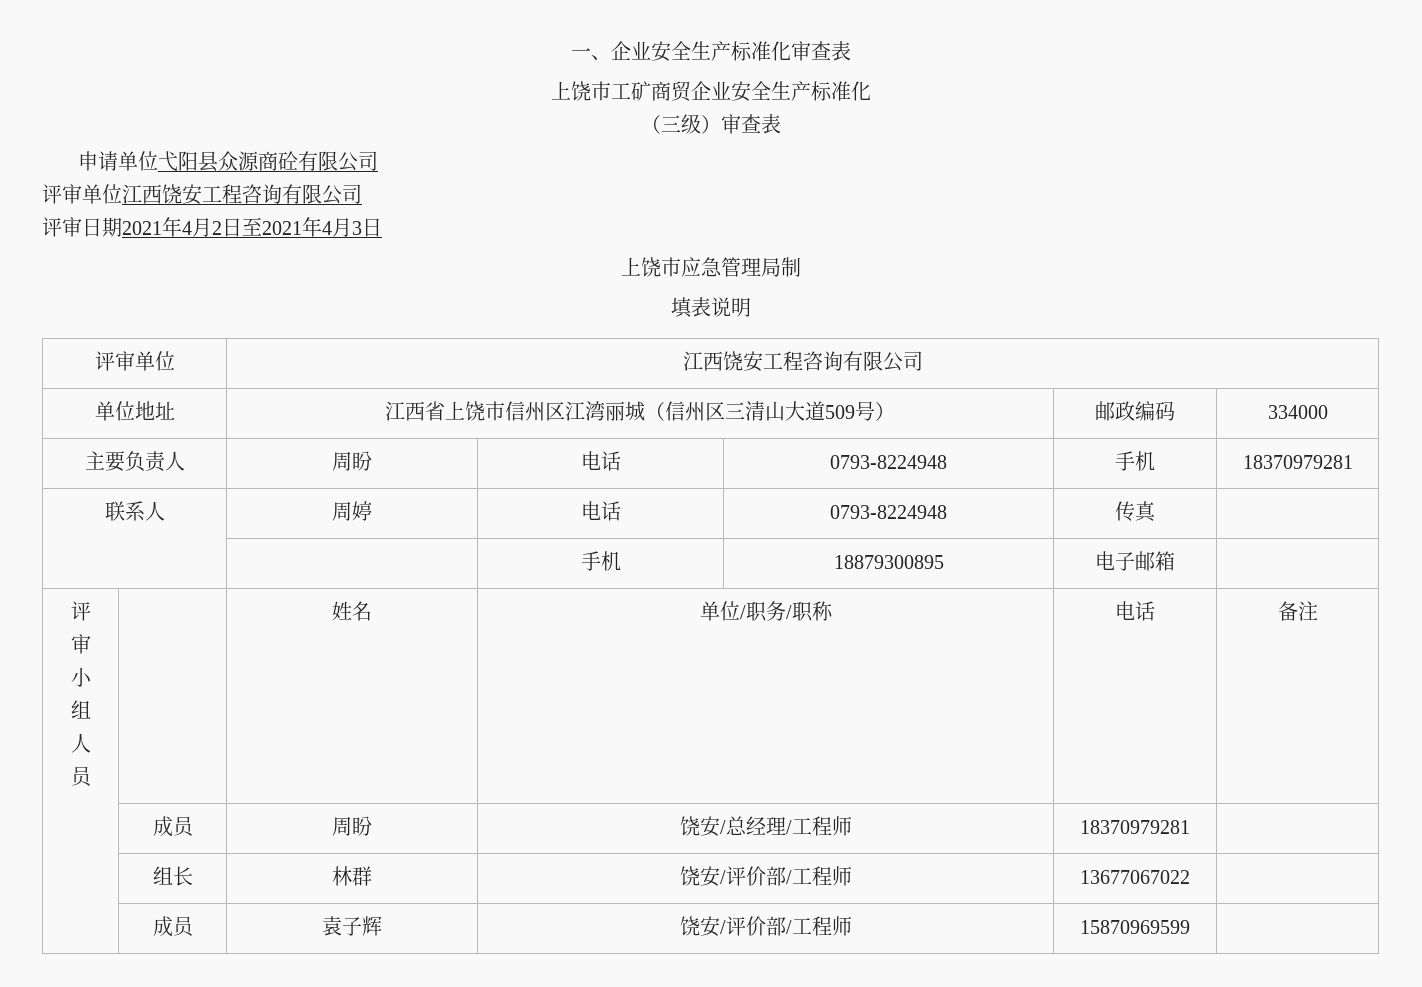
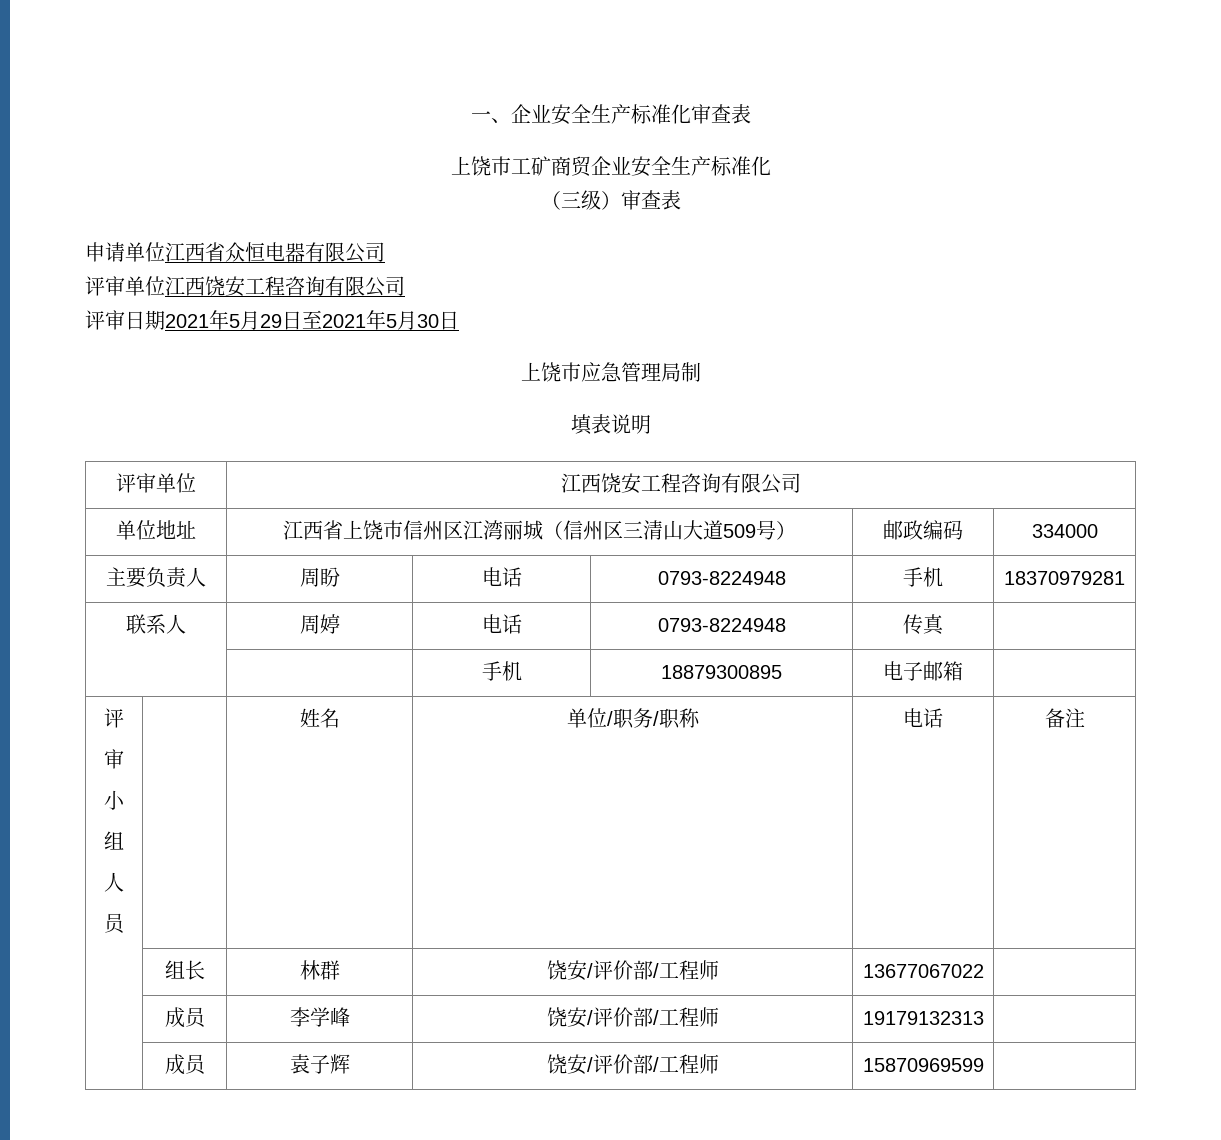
[158,151,299,172] 弋阳县众源商砼 -> [165,242,305,262] 江西省众恒电器
[182,217,362,237] 4月2日至2021年4月3 -> [229,310,439,330] 5月29日至2021年5月30
[152,816,195,837] [332,816,372,836] [679,816,852,837] [1080,820,1190,834] // | 成员 | 周盼 | 饶安/总经理/工程师 | 18370979281 | -> (1085, 718) none
(1190, 877) none -> [164,1007,207,1028] [289,1007,350,1027] [546,1007,719,1028] [862,1011,984,1025] // | 成员 | 李学峰 | 饶安/评价部/工程师 | 19179132313 |

